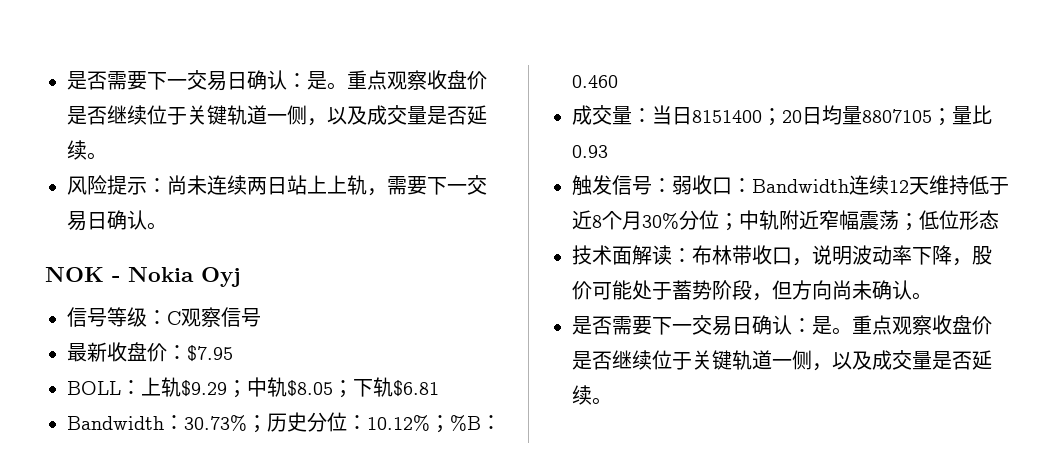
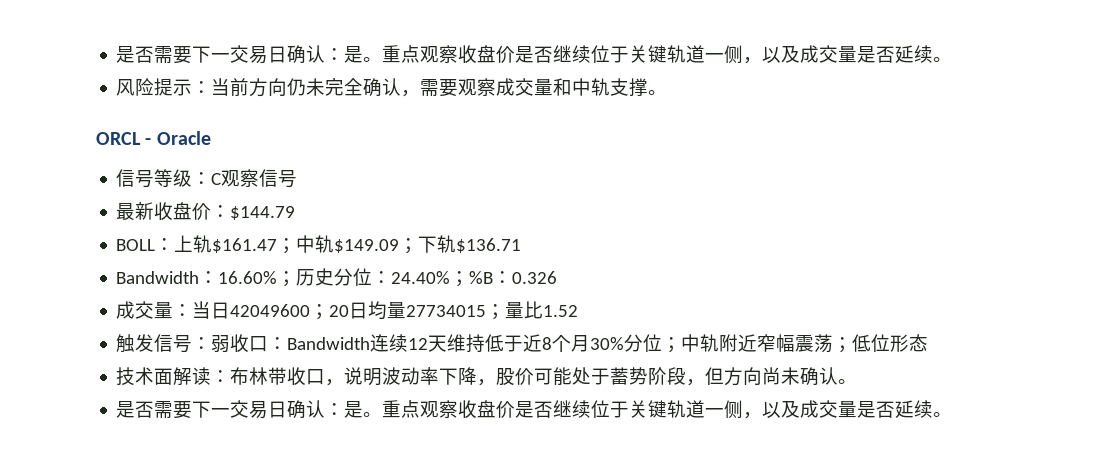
[167,175,487,196] [67,210,167,231] [45,267,241,287] 尚未连续两日站上上轨，需要下一交易日确认。 // NOK - Nokia Oyj -> [211,78,668,97] [96,131,211,145] 当前方向仍未完全确认，需要观察成交量和中轨支撑。 // ORCL - Oracle
[187,345,233,362] $7.95 -> [230,206,296,220] $144.79
[181,377,439,398] $9.29；中轨$8.05；下轨$6.81 -> [212,235,522,254] $161.47；中轨$149.09；下轨$136.71
[184,415,247,431] 30.73% -> [218,271,278,284] 16.60%
[367,415,430,431] 10.12% -> [391,271,451,284] 24.40%
[572,75,618,88] 0.460 -> [512,271,558,284] 0.326
[692,110,762,123] 8151400 -> [230,304,311,317] 42049600
[862,105,992,126] [572,145,608,158] 8807105；量比0.93 -> [406,301,579,320] 27734015；量比1.52

